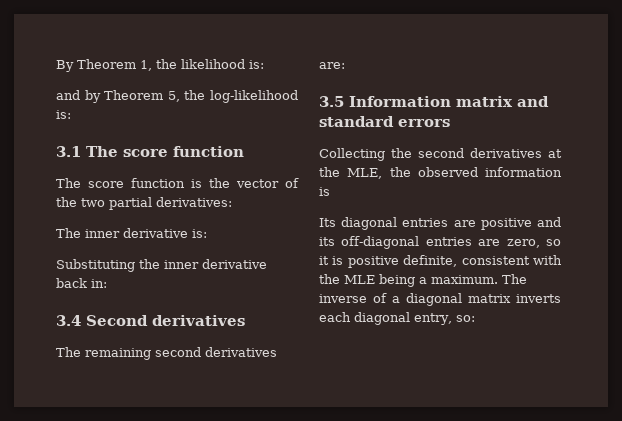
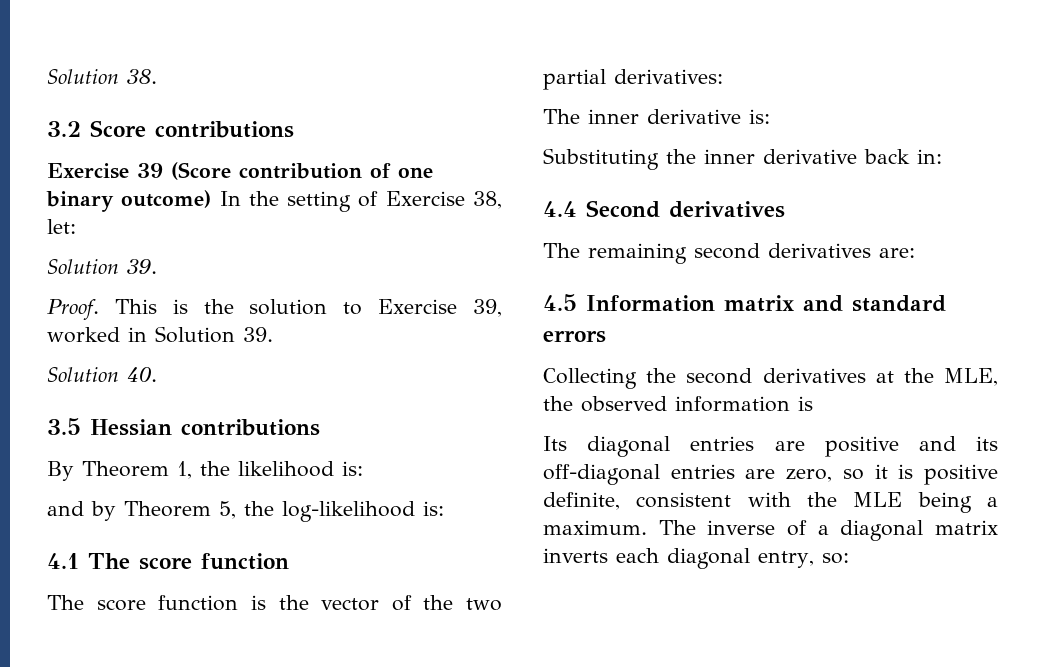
(56, 66) none -> [47,69,157,84] [47,120,294,138] [47,162,433,180] [46,190,502,212] [47,219,76,234] [47,259,157,274] [47,299,502,320] [47,326,273,343] [47,367,157,382] [47,418,320,436] Solution 38. // 3.2 Score contributions // Exercise 39 (Score contribution of one binary outcome) In the setting of Exercise 38, let: // Solution 39. // Proof. This is the solution to Exercise 39, worked in Solution 39. // Solution 40. // 3.5 Hessian contributions //
[56,146,81,157] 3.1 -> [47,553,79,569] 4.1
[56,315,81,326] 3.4 -> [543,201,577,217] 4.4
[319,96,344,107] 3.5 -> [543,294,577,311] 4.5

